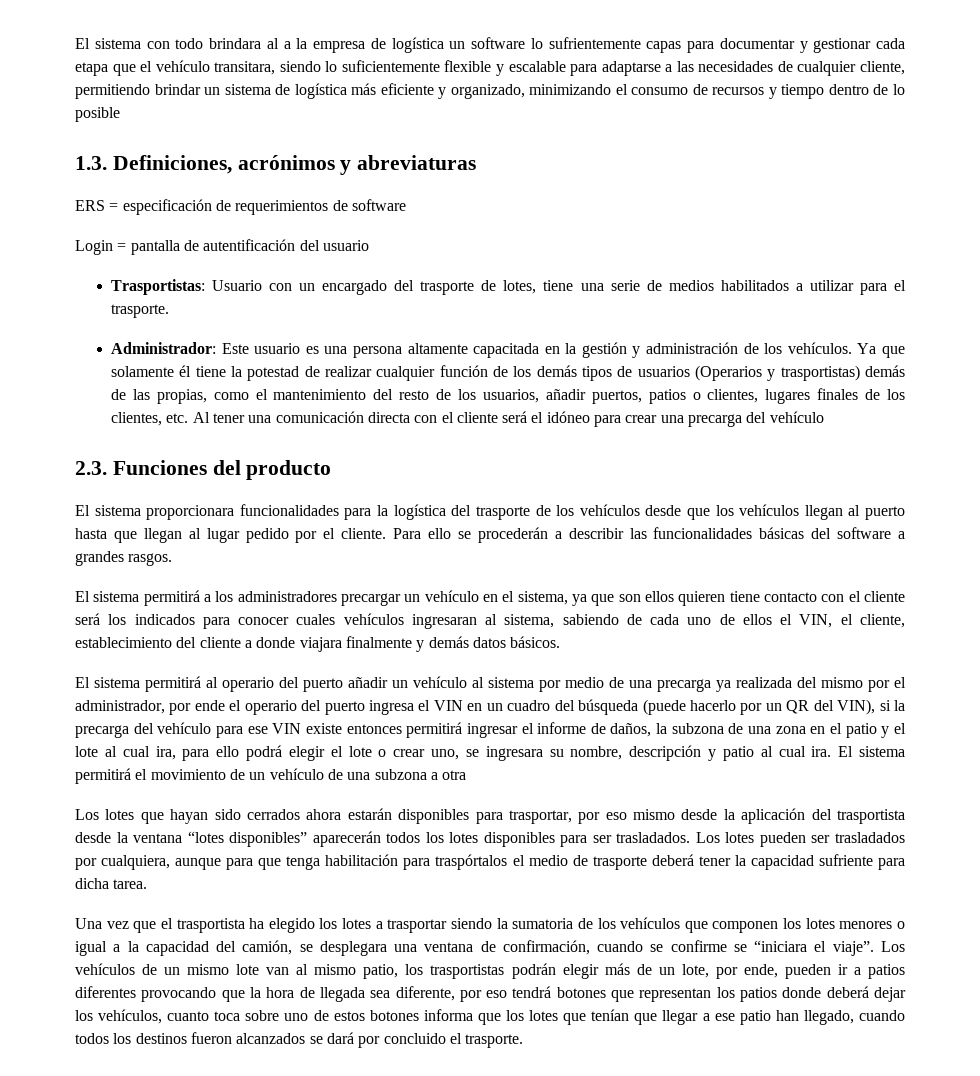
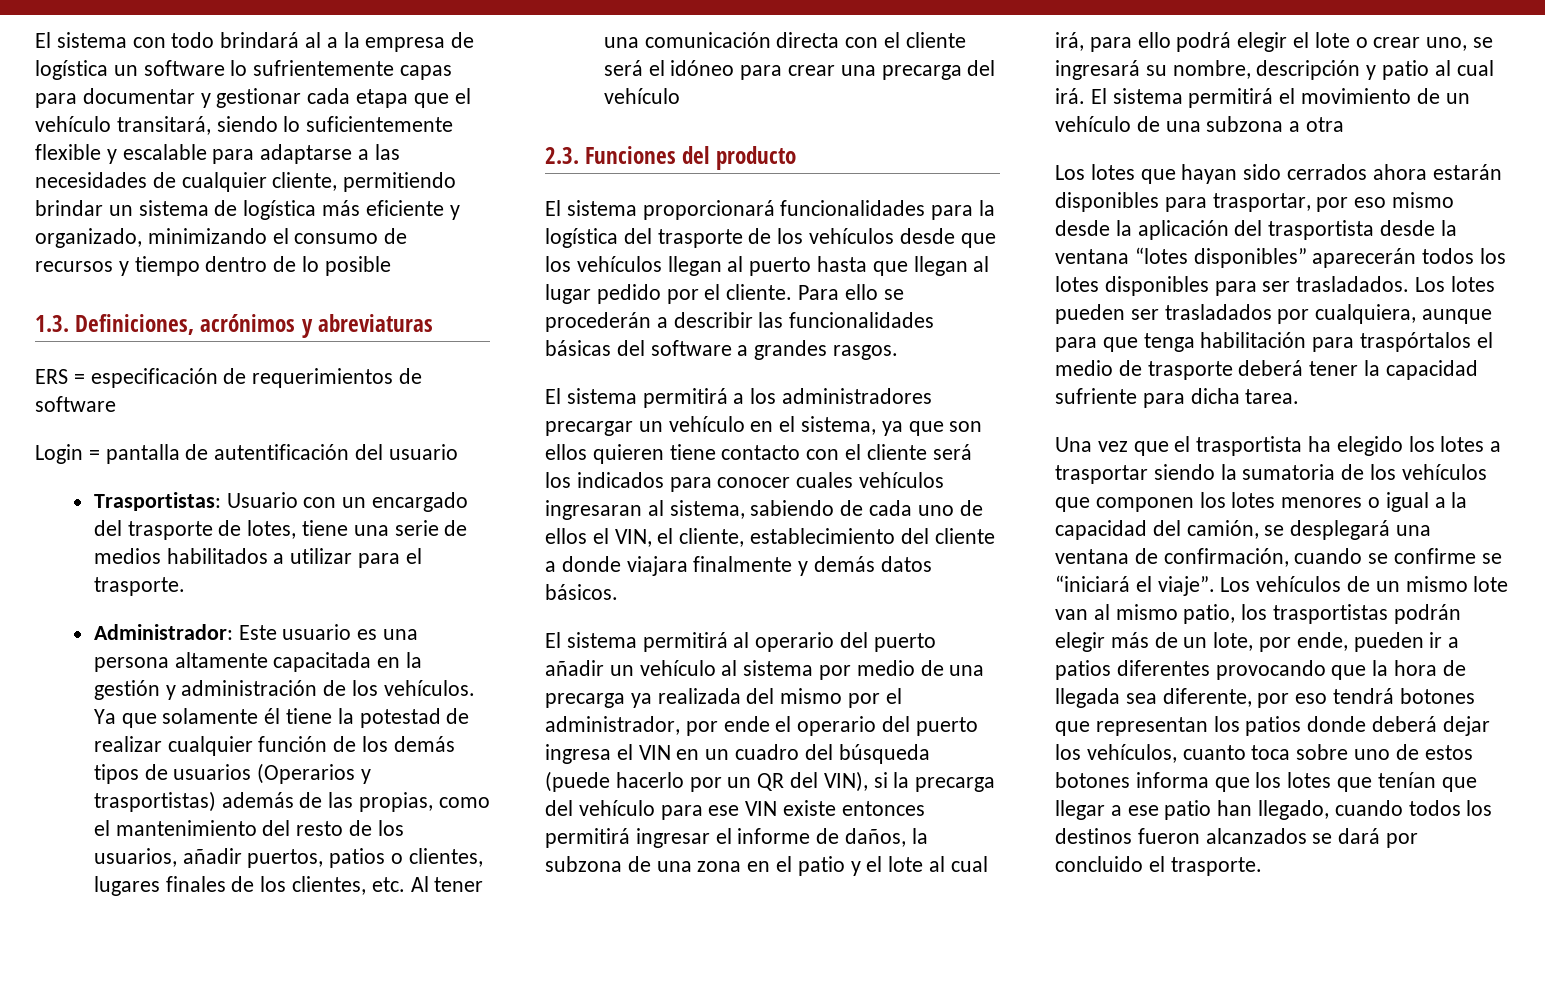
[209,38,261,49] brindara -> [220,32,300,48] brindará
[214,61,276,75] transitara, -> [116,116,211,135] transitará,
[864,365,905,377] demás -> [221,792,294,808] además
[146,505,235,520] proporcionara -> [642,200,775,220] proporcionará
[155,746,176,760] ira, -> [1055,32,1084,51] irá,
[485,746,543,761] ingresara -> [1055,60,1140,80] ingresará
[811,746,832,757] ira. -> [1055,88,1085,104] irá.
[319,941,387,956] desplegara -> [1290,520,1391,540] desplegará
[754,940,808,952] “iniciara -> [1055,575,1130,592] “iniciará

